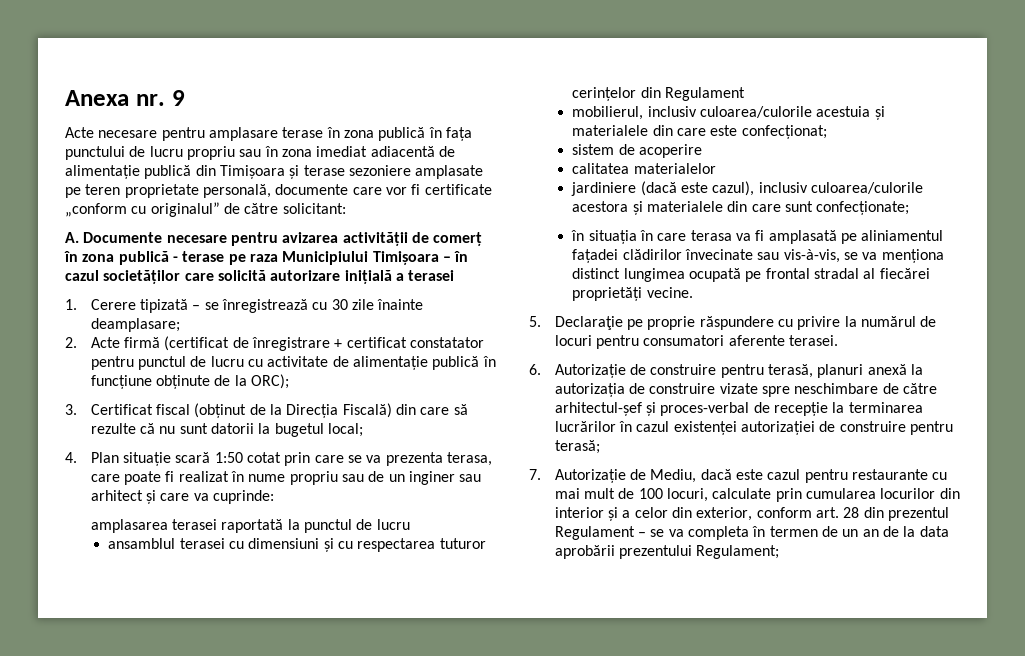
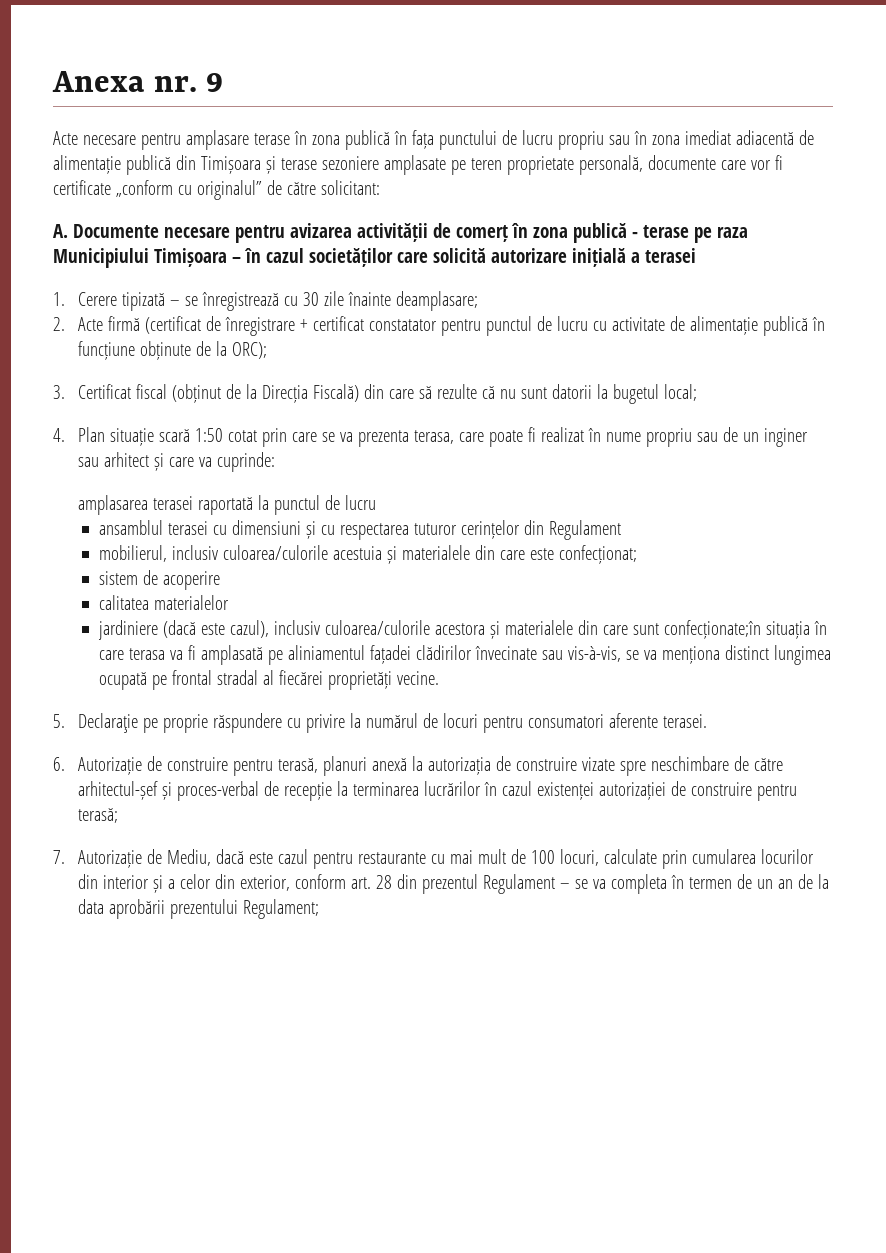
[816,201,910,215] [571,230,585,241] confecționate; // în -> [663,620,761,639] confecționate;în

